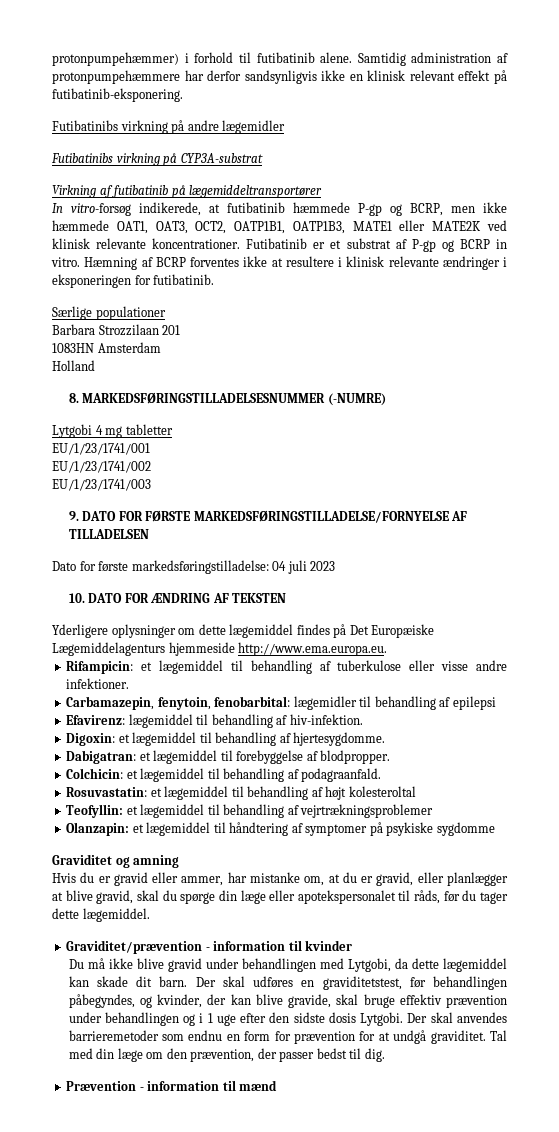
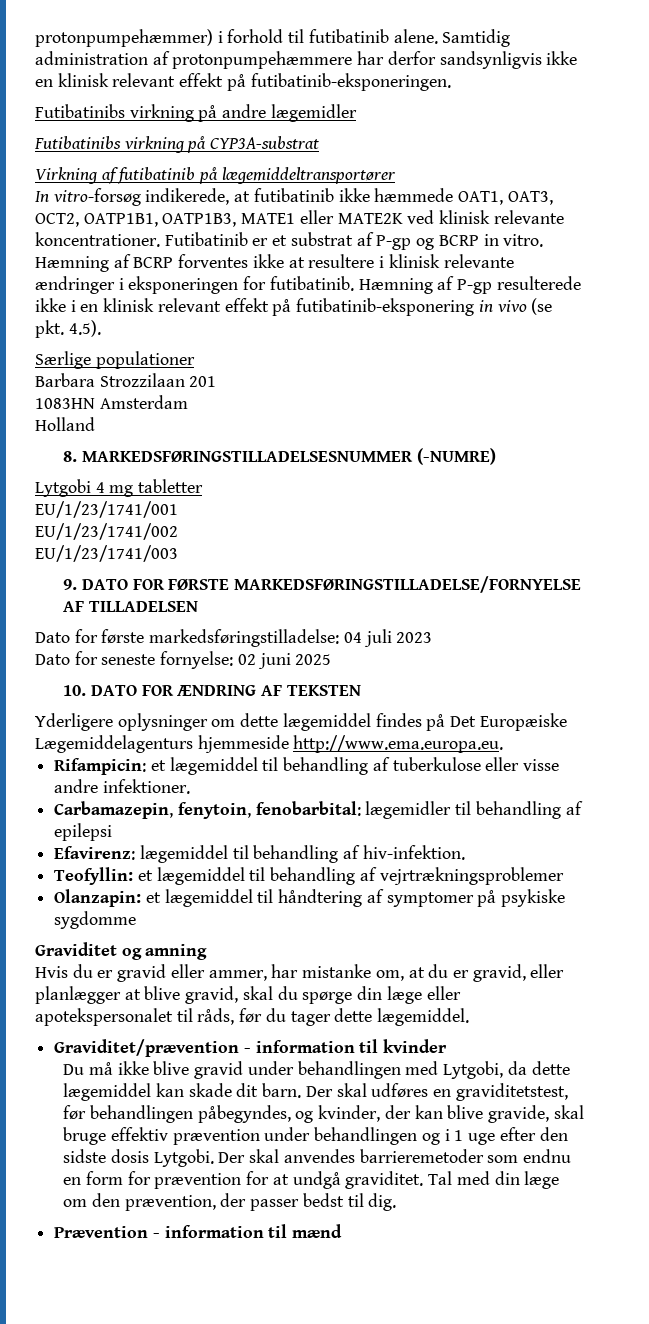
[52,88,183,102] futibatinib-eksponering. -> [250,73,451,91] futibatinib-eksponeringen.
[293,202,475,216] hæmmede P-gp og BCRP, men -> (334, 195) none
(215, 279) none -> [358,276,581,294] [35,298,553,316] [35,320,101,338] Hæmning af P-gp resulterede ikke i en klinisk relevant effekt på futibatinib-eksponering in vivo (se pkt. 4.5).
(336, 566) none -> [35,651,332,669] // Dato for seneste fornyelse: 02 juni 2025
[66,732,386,746] [66,750,391,764] [66,768,382,782] [66,786,416,800] // Digoxin: et lægemiddel til behandling af hjertesygdomme. // Dabigatran: et lægemiddel til forebyggelse af blodpropper. // Colchicin: et lægemiddel til behandling af podagraanfald. // Rosuvastatin: et lægemiddel til behandling af højt kolesteroltal -> (465, 852) none

